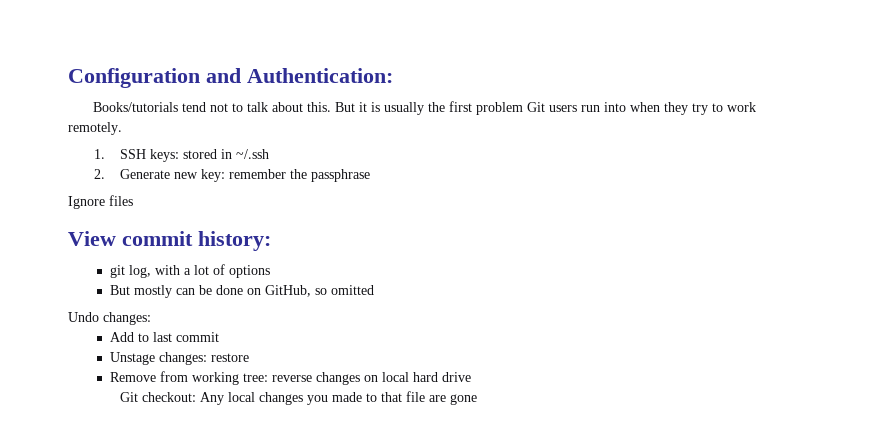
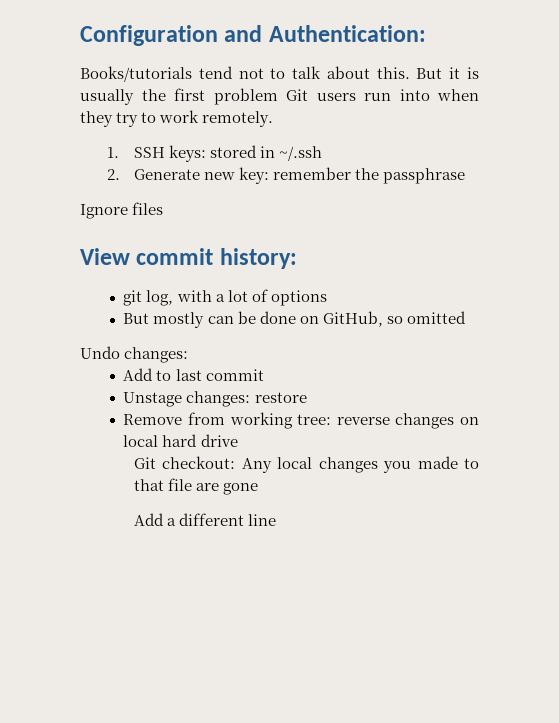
(478, 399) none -> [133,513,277,526] // Add a different line

